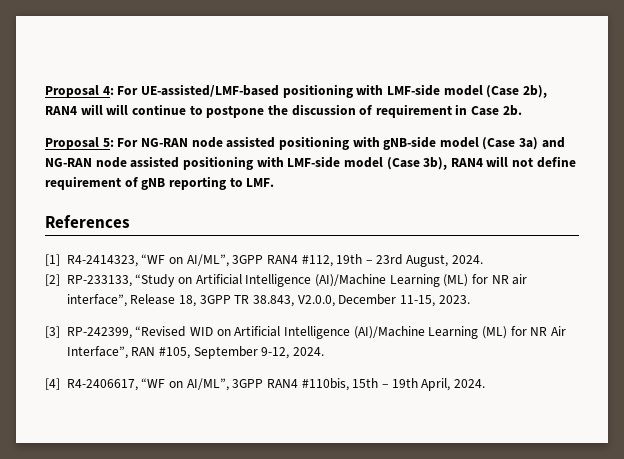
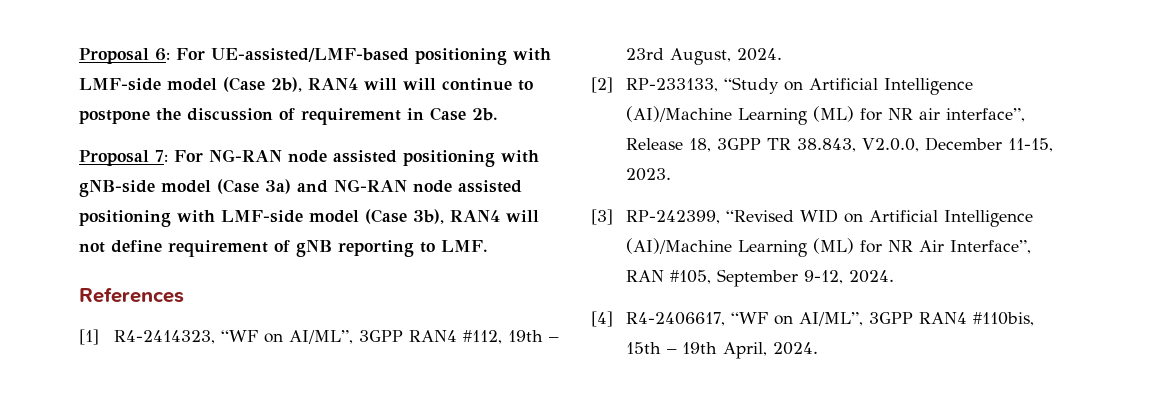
[45,85,114,98] Proposal 4: -> [79,48,170,64] Proposal 6:
[102,138,114,147] 5: -> [155,150,168,162] 7:

